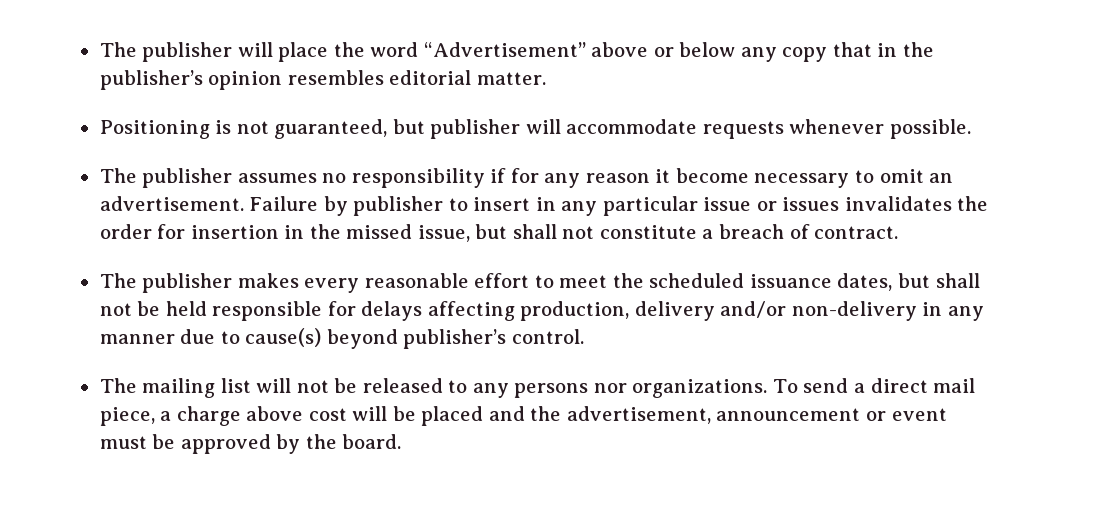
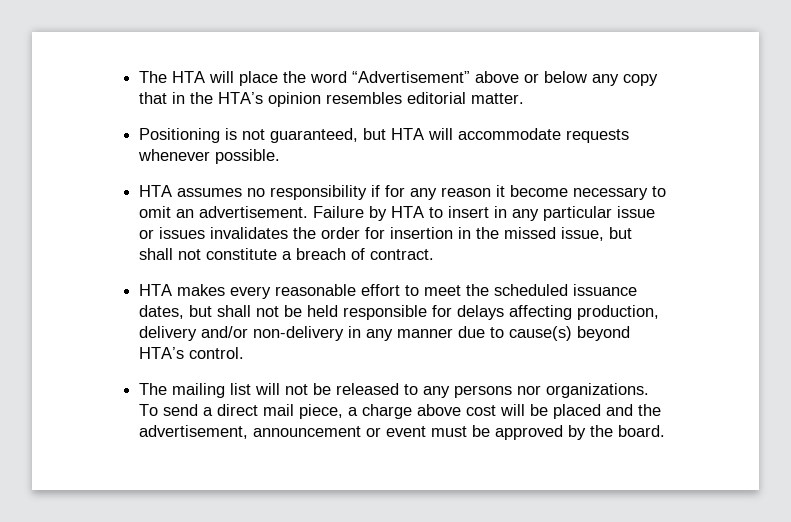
[99,42,233,62] The publisher -> [139,71,206,83] The HTA
[99,70,203,90] publisher’s -> [218,92,264,104] HTA’s
[430,119,521,139] publisher -> [391,128,425,140] HTA
[99,168,233,188] The publisher -> [139,185,173,197] HTA
[353,196,444,216] publisher -> [391,206,425,218] HTA
[99,273,233,293] The publisher -> [139,284,173,296] HTA
[403,329,507,349] publisher’s -> [139,347,185,359] HTA’s

